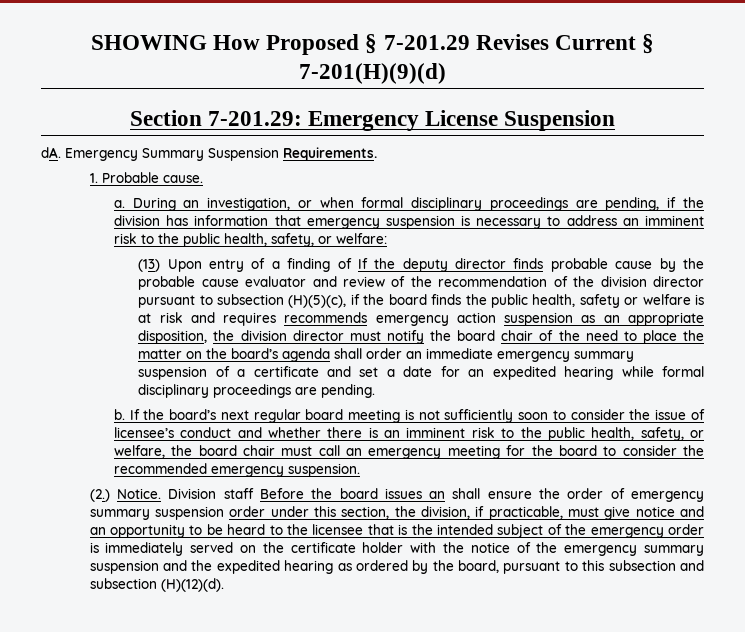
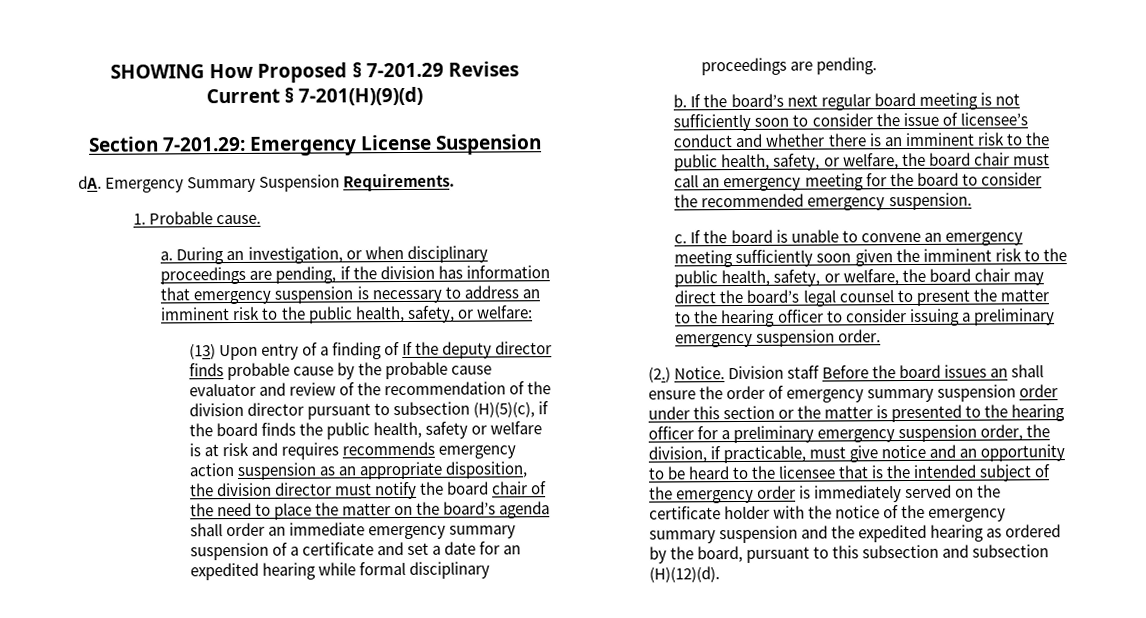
[361,197,404,208] formal -> (404, 253) none
(360, 470) none -> [674,229,1023,246] [674,248,1067,268] [674,268,1044,288] [674,288,1049,307] [675,308,1055,328] [675,329,882,348] // c. If the board is unable to convene an emergency meeting sufficiently soon given the imminent risk to the public health, safety, or welfare, the board chair may direct the board’s legal counsel to present the matter to the hearing officer to consider issuing a preliminary emergency suspension order.
[341,506,390,519] section, -> [723,404,1066,423] [647,424,1024,444] section or the matter is presented to the hearing officer for a preliminary emergency suspension order,

